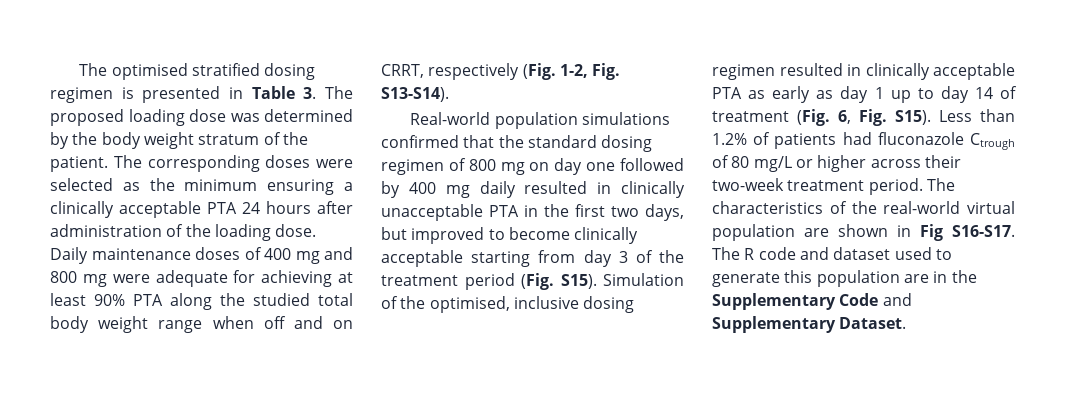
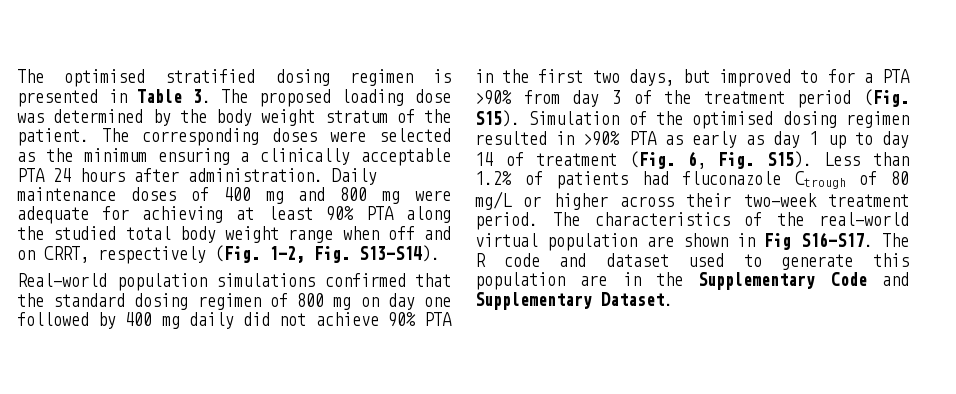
[50,224,317,241] administration of the loading dose. -> [188,168,323,182] administration.
[524,181,685,198] [381,204,483,221] resulted in clinically unacceptable -> [243,312,416,327] did not achieve 90%
[508,227,639,244] [381,250,531,267] become clinically acceptable starting -> [827,69,910,83] [475,90,512,105] for a PTA >90%
[429,296,579,313] optimised, inclusive -> [692,111,774,129] optimised
[865,63,1015,80] clinically acceptable -> [583,131,621,146] >90%

